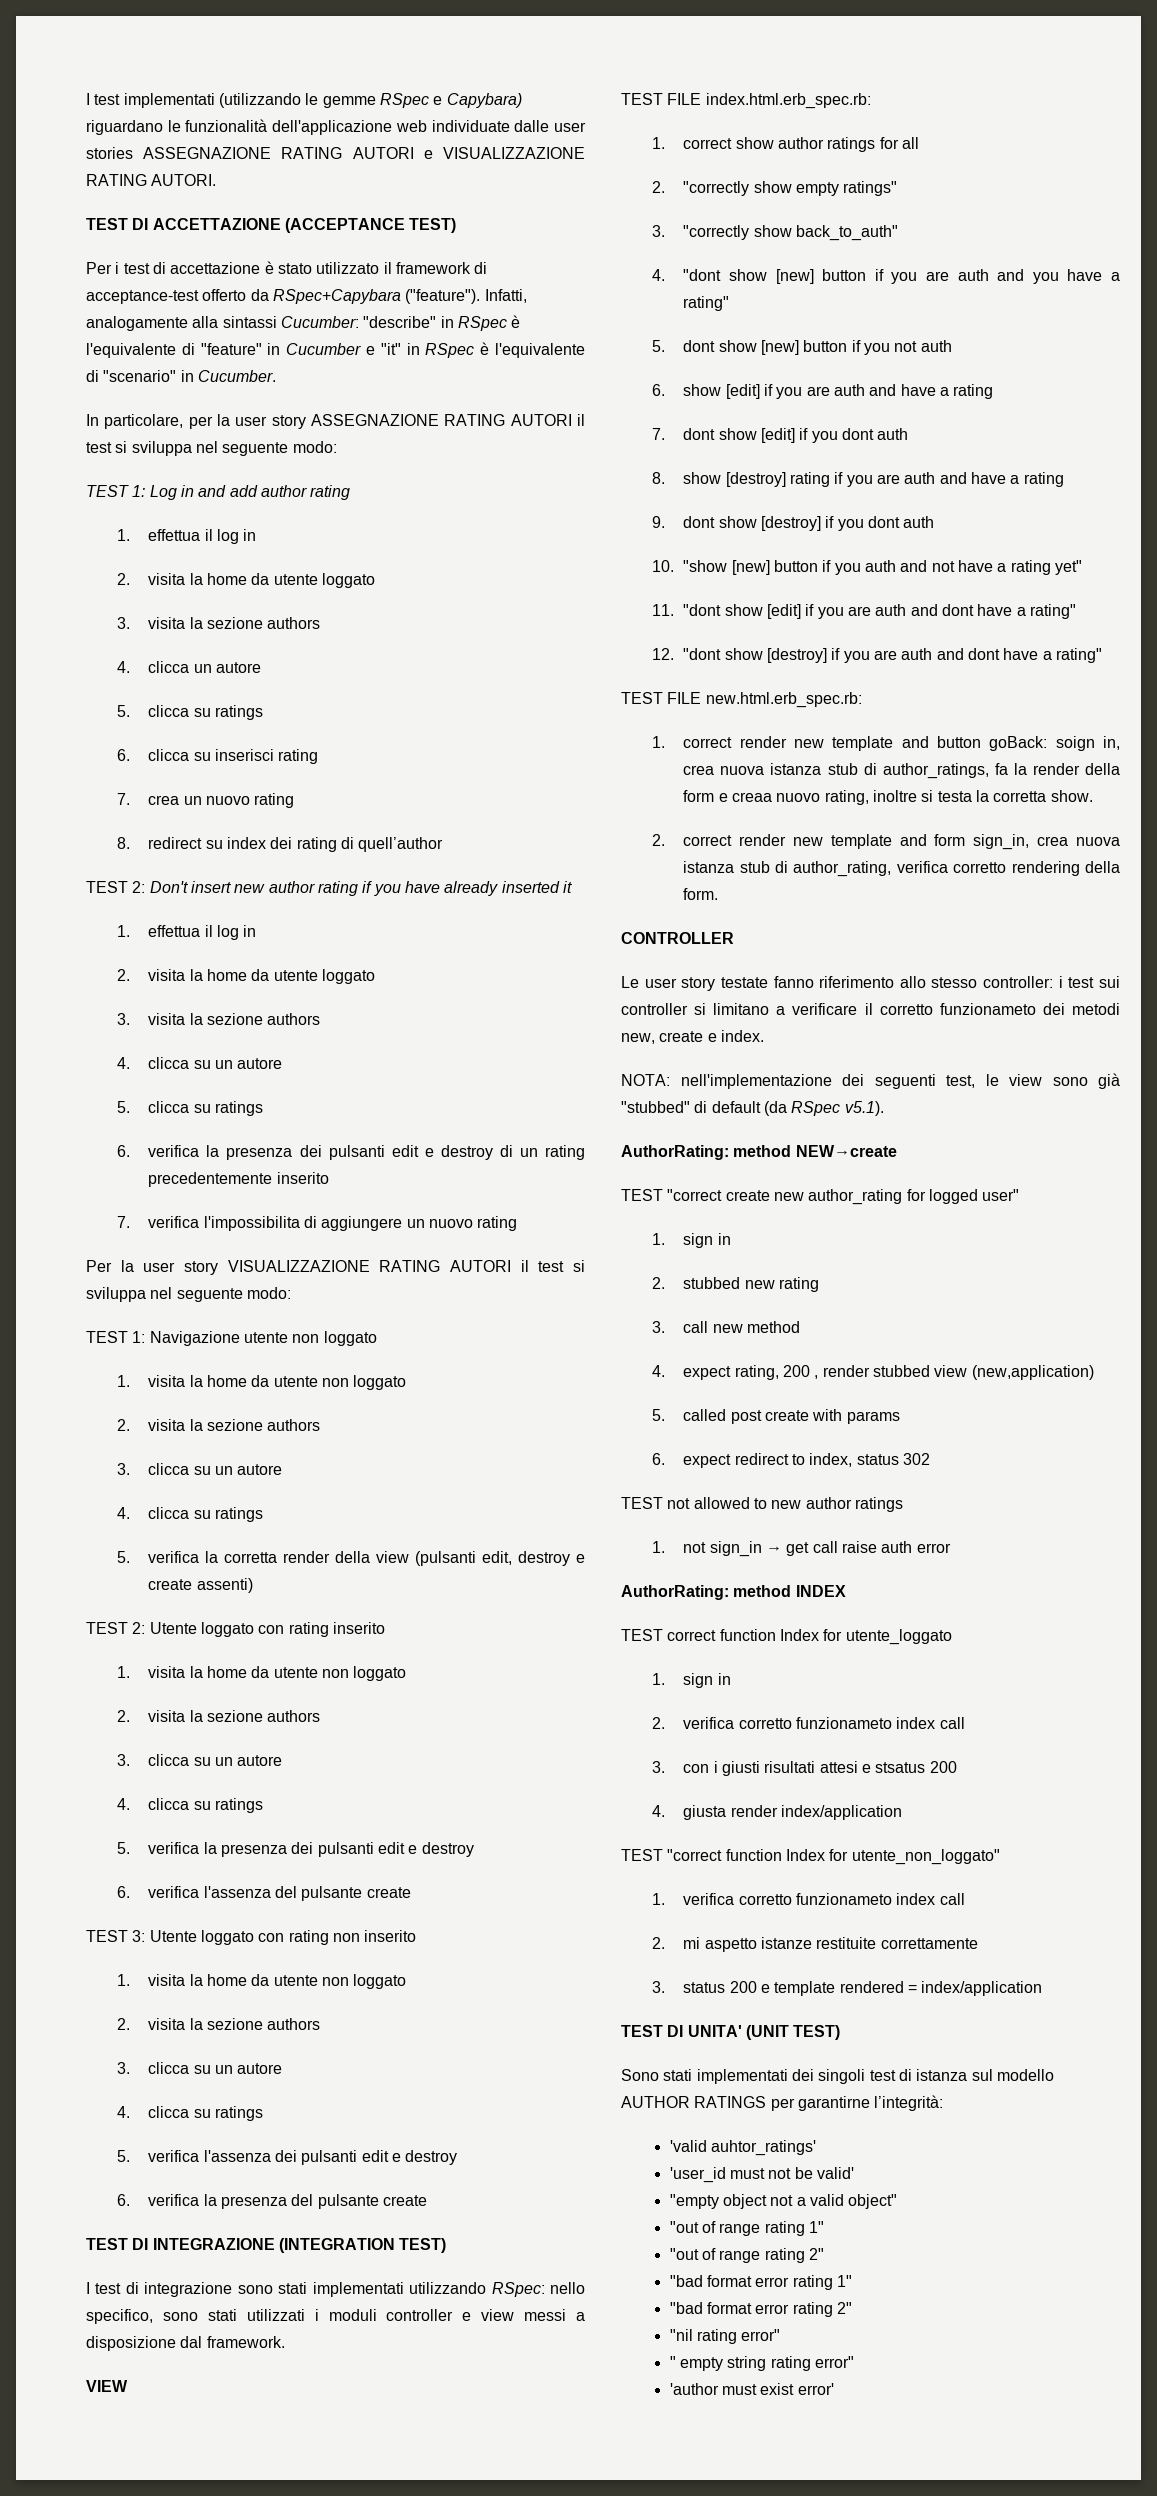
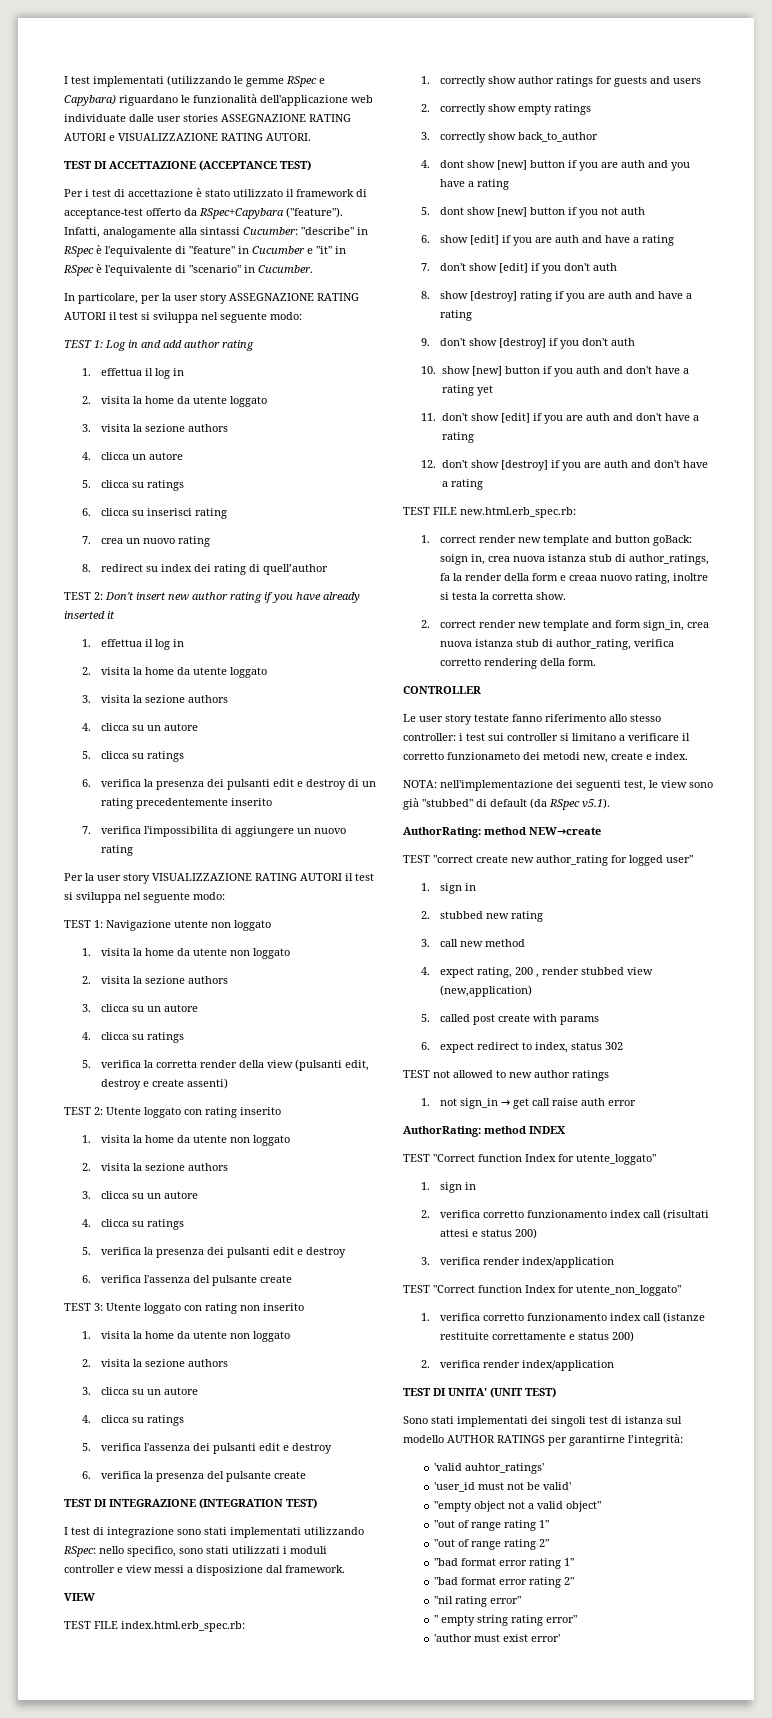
[683,138,733,149] correct -> [439,76,486,87] correctly
[901,137,919,149] [652,181,750,196] all // 2. "correctly -> [613,76,701,87] [421,104,486,115] guests and users // 2. correctly
[843,181,898,196] [652,225,898,241] [652,269,722,281] ratings" // 3. "correctly show back_to_auth" // 4. "dont -> [553,104,591,115] [421,132,598,143] [421,160,464,168] ratings // 3. correctly show back_to_author // 4. dont
[683,296,730,311] rating" -> [476,179,509,190] rating
[683,428,874,443] dont show [edit] if you dont -> [439,263,590,274] don't show [edit] if you don't
[683,516,900,531] dont show [destroy] if you dont -> [439,338,608,349] don't show [destroy] if you don't
[683,560,728,572] "show -> [441,366,470,374] show
[931,560,1082,575] not have a rating yet" -> [625,366,689,374] [441,385,493,396] don't have a rating yet
[683,604,1076,619] "dont show [edit] if you are auth and dont have a rating" -> [441,413,699,424] [441,432,474,443] don't show [edit] if you are auth and don't have a rating
[683,648,722,660] "dont -> [441,460,468,468] don't
[967,648,1102,663] dont have a rating" -> [653,460,708,468] [441,479,483,490] don't have a rating
[667,1629,952,1645] correct function Index for utente_loggato -> [433,1154,656,1165] "Correct function Index for utente_loggato"
[795,1717,965,1729] [652,1761,957,1776] [652,1805,902,1820] [621,1849,723,1861] funzionameto index call // 3. con i giusti risultati attesi e stsatus 200 // 4. giusta render index/application // TEST "correct -> [526,1209,709,1220] [439,1228,537,1239] [421,1257,614,1268] [403,1285,475,1293] funzionamento index call (risultati attesi e status 200) // 3. verifica render index/application // TEST "Correct
[795,1893,965,1905] [652,1937,978,1952] [652,1981,917,1996] funzionameto index call // 2. mi aspetto istanze restituite correttamente // 3. status 200 e template rendered = -> [526,1312,705,1323] [439,1331,634,1342] [421,1360,520,1368] funzionamento index call (istanze restituite correttamente e status 200) // 2. verifica render

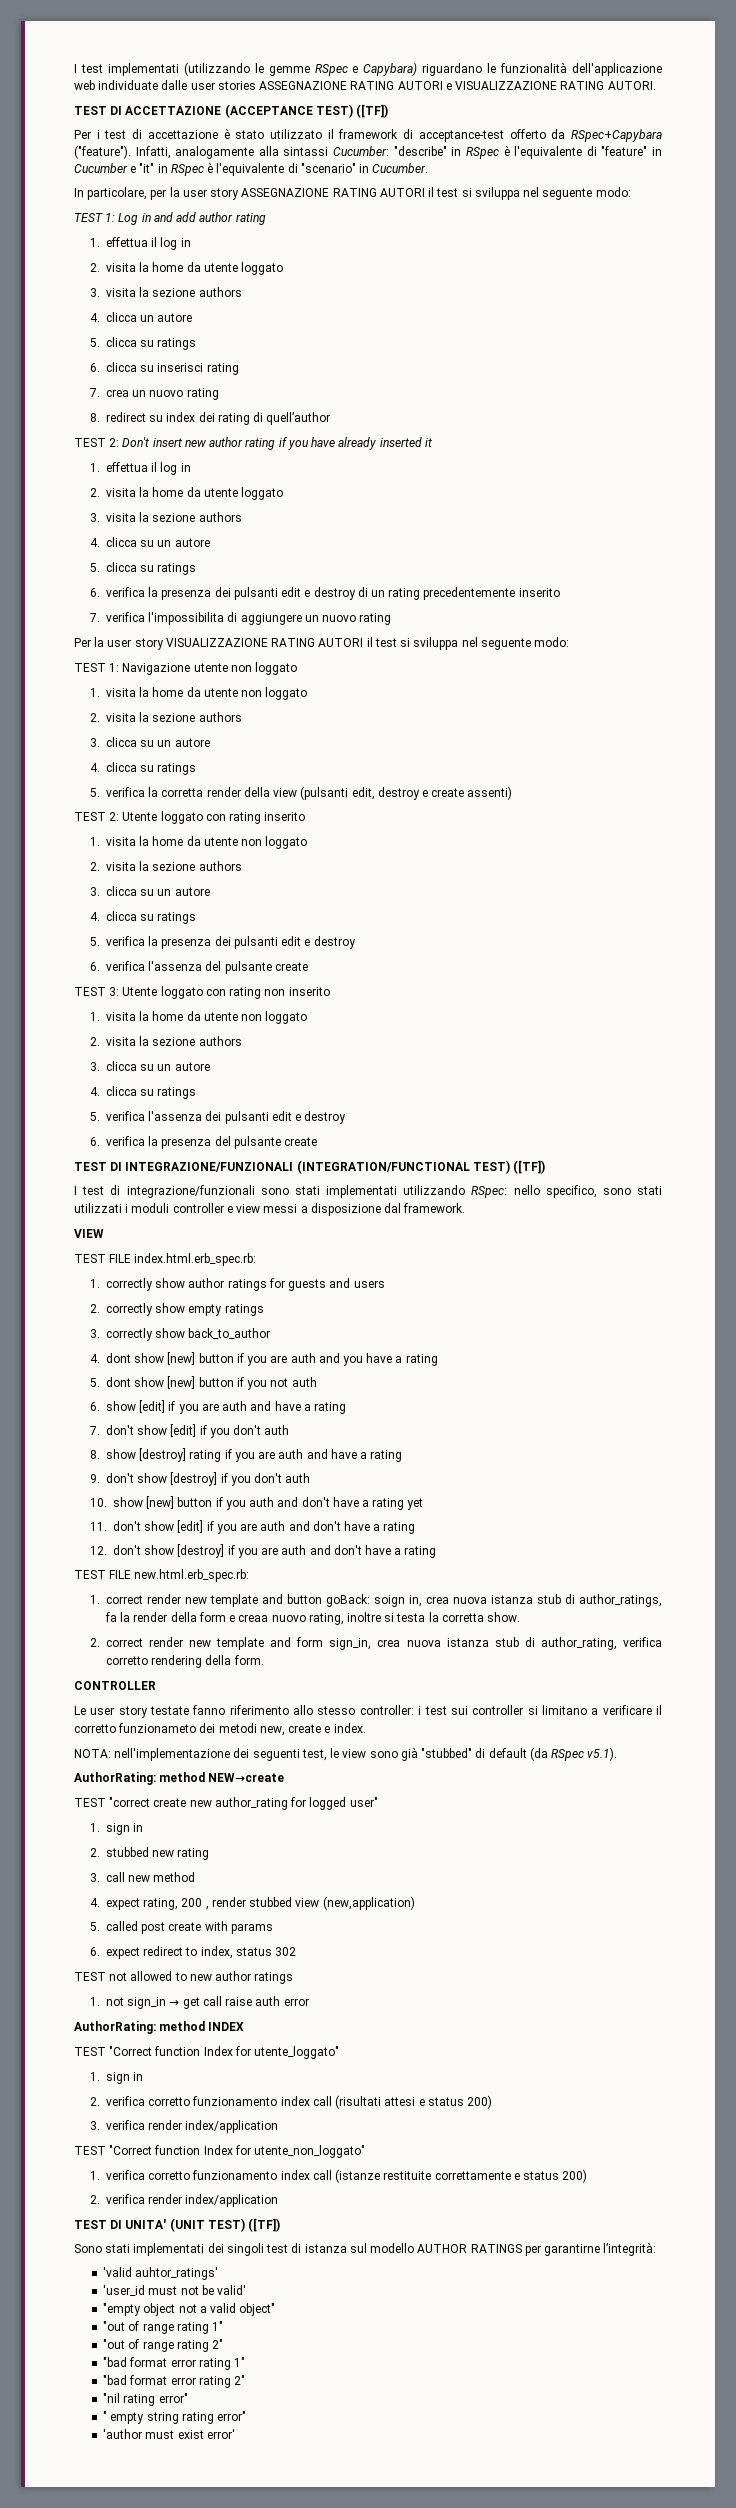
(311, 165) none -> [356,104,389,118] ([TF])
[109,1498,317,1509] INTEGRAZIONE (INTEGRATION TEST) -> [125,1160,546,1174] INTEGRAZIONE/FUNZIONALI (INTEGRATION/FUNCTIONAL TEST) ([TF])
[107,1527,174,1538] integrazione -> [126,1185,255,1198] integrazione/funzionali
(556, 1392) none -> [248,2218,281,2232] ([TF])

